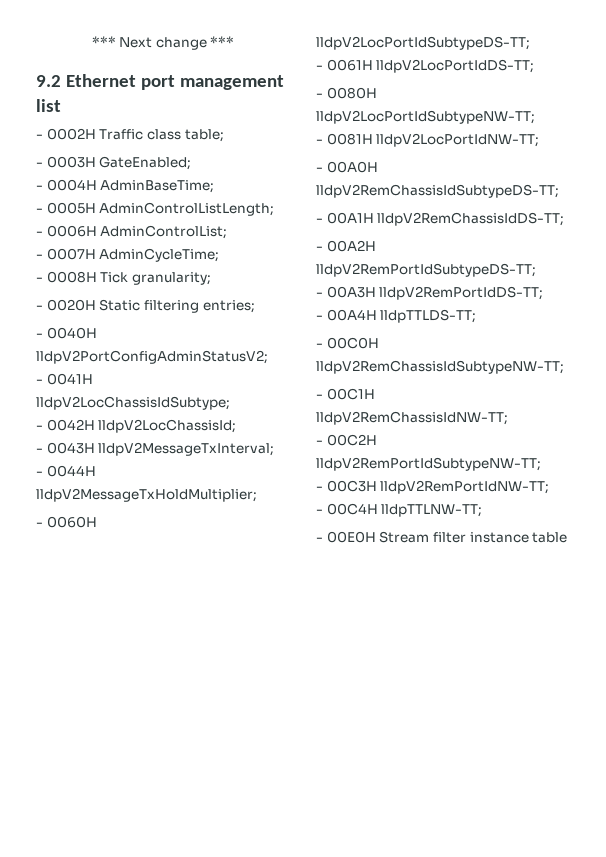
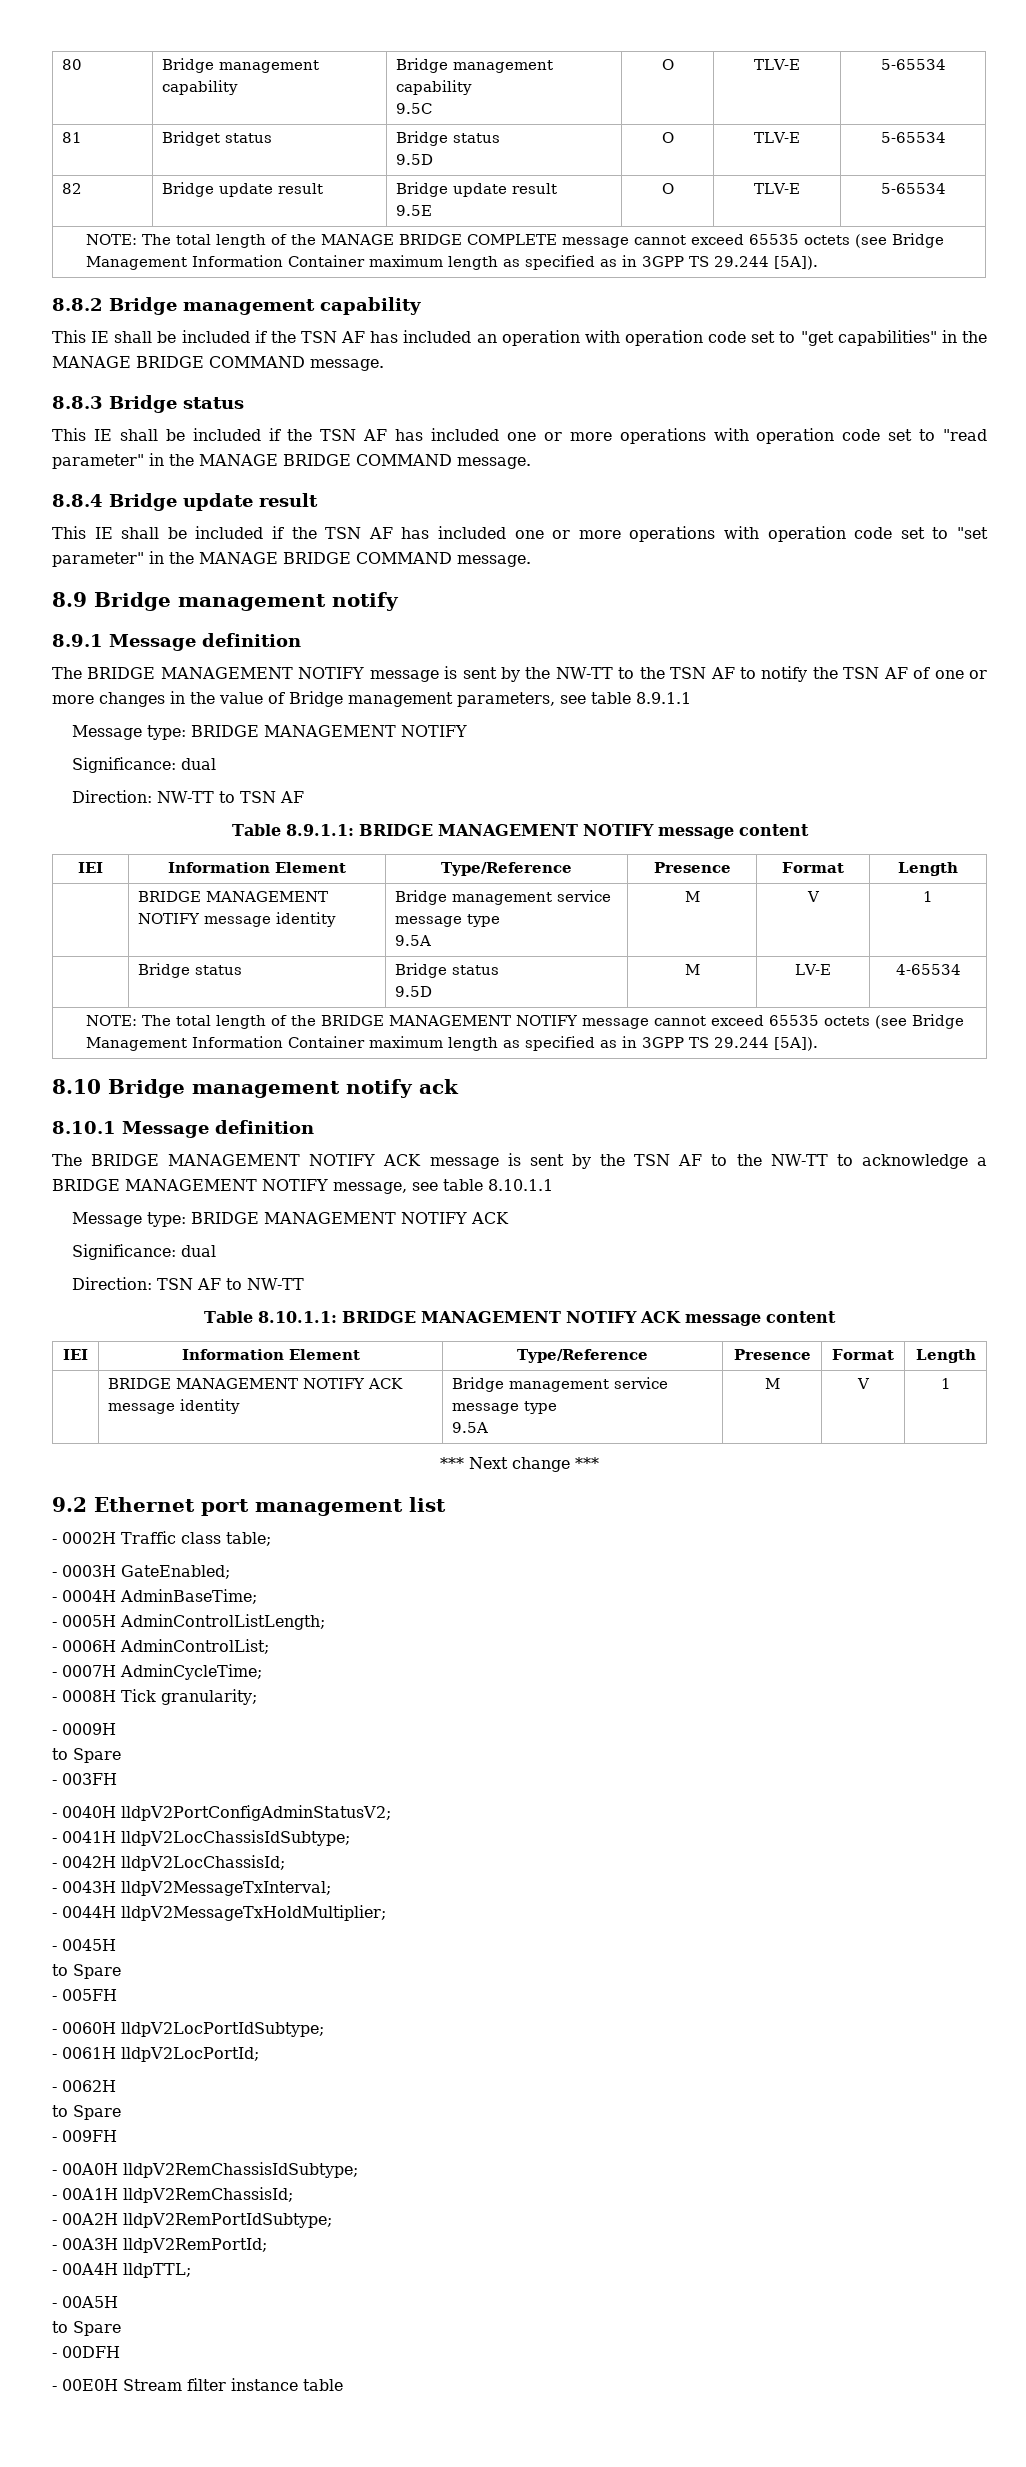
(91, 41) none -> [62,59,83,70] [162,58,320,73] [162,80,239,95] [396,58,554,73] [396,80,473,95] [396,103,433,114] [661,59,674,70] [753,59,801,70] [880,59,946,70] [62,132,83,143] [162,131,273,146] [396,131,501,146] [396,154,434,165] [661,132,674,143] [753,132,801,143] [880,132,946,143] [62,183,83,194] [162,182,324,197] [396,182,558,197] [396,205,433,216] [661,183,674,194] [753,183,801,194] [880,183,946,194] [85,233,944,248] [85,255,818,270] [52,297,421,315] [52,330,987,346] [52,356,384,371] [52,395,244,413] [52,428,987,444] [52,453,531,469] [52,493,318,511] [52,526,989,542] [52,551,531,567] [52,592,399,611] [52,633,301,651] [52,666,988,682] [52,691,691,707] [71,725,467,740] [71,757,216,773] [71,790,304,803] [231,824,809,839] [78,862,103,873] [168,862,346,873] [441,862,573,876] [653,862,731,873] [782,862,844,873] [898,862,958,876] [138,891,329,902] [138,912,337,927] [395,890,612,905] [395,914,501,927] [395,935,432,946] [684,891,700,902] [806,891,820,902] [923,891,933,902] [138,963,243,978] [395,963,500,978] [395,986,433,997] [684,964,700,975] [794,964,832,975] [895,964,961,975] [85,1014,964,1029] [85,1036,818,1051] [52,1079,459,1098] [52,1120,314,1138] [52,1153,988,1169] [52,1179,553,1194] [71,1212,509,1227] [71,1244,216,1260] [71,1277,304,1290] [204,1311,836,1326] [63,1349,88,1360] [181,1349,360,1360] [517,1349,649,1363] [733,1349,811,1360] [832,1349,894,1360] [915,1349,976,1363] [108,1378,404,1389] [108,1399,241,1414] [452,1377,669,1392] [452,1401,558,1414] [452,1422,489,1433] [764,1378,780,1389] [856,1378,870,1389] [940,1378,951,1389] 80 | Bridge management capability | Bridge management capability // 9.5C | O | TLV-E | 5-65534 // 81 | Bridget status | Bridge status // 9.5D | O | TLV-E | 5-65534 // 82 | Bridge update result | Bridge update result // 9.5E | O | TLV-E | 5-65534 // NOTE: The total length of the MANAGE BRIDGE COMPLETE message cannot exceed 65535 octets (see Bridge Management Information Container maximum length as specified as in 3GPP TS 29.244 [5A]). // 8.8.2 Bridge management capability // This IE shall be included if the TSN AF has included an operation with operation code set to "get capabilities" in the MANAGE BRIDGE COMMAND message. // 8.8.3 Bridge status // This IE shall be included if the TSN AF has included one or more operations with operation code set to "read parameter" in the MANAGE BRIDGE COMMAND message. // 8.8.4 Bridge update result // This IE shall be included if the TSN AF has included one or more operations with operation code set to "set parameter" in the MANAGE BRIDGE COMMAND message. // 8.9 Bridge management notify // 8.9.1 Message definition // The BRIDGE MANAGEMENT NOTIFY message is sent by the NW-TT to the TSN AF to notify the TSN AF of one or more changes in the value of Bridge management parameters, see table 8.9.1.1 // Message type: BRIDGE MANAGEMENT NOTIFY // Significance: dual // Direction: NW-TT to TSN AF // Table 8.9.1.1: BRIDGE MANAGEMENT NOTIFY message content // IEI | Information Element | Type/Reference | Presence | Format | Length // | BRIDGE MANAGEMENT NOTIFY message identity | Bridge management service message type // 9.5A | M | V | 1 // | Bridge status | Bridge status // 9.5D | M | LV-E | 4-65534 // NOTE: The total length of the BRIDGE MANAGEMENT NOTIFY message cannot exceed 65535 octets (see Bridge Management Information Container maximum length as specified as in 3GPP TS 29.244 [5A]). // 8.10 Bridge management notify ack // 8.10.1 Message definition // The BRIDGE MANAGEMENT NOTIFY ACK message is sent by the TSN AF to the NW-TT to acknowledge a BRIDGE MANAGEMENT NOTIFY message, see table 8.10.1.1 // Message type: BRIDGE MANAGEMENT NOTIFY ACK // Significance: dual // Direction: TSN AF to NW-TT // Table 8.10.1.1: BRIDGE MANAGEMENT NOTIFY ACK message content // IEI | Information Element | Type/Reference | Presence | Format | Length // | BRIDGE MANAGEMENT NOTIFY ACK message identity | Bridge management service message type // 9.5A | M | V | 1 //
[46,299,255,313] 0020H Static filtering entries; -> [62,1723,116,1735] [52,1748,121,1763] [52,1773,117,1785] 0009H // to Spare // - 003FH
(257, 495) none -> [52,1939,116,1951] [52,1964,121,1979] [52,1989,117,2001] // - 0045H // to Spare // - 005FH
[316,36,530,50] lldpV2LocPortIdSubtypeDS-TT; -> [121,2022,324,2037] lldpV2LocPortIdSubtype;
[376,59,535,73] [316,87,377,99] [316,110,535,124] [316,133,540,147] lldpV2LocPortIdDS-TT; // - 0080H lldpV2LocPortIdSubtypeNW-TT; // - 0081H lldpV2LocPortIdNW-TT; -> [121,2047,259,2062] [52,2080,116,2092] [52,2105,121,2120] [52,2130,117,2142] lldpV2LocPortId; // - 0062H // to Spare // - 009FH
[316,184,559,198] lldpV2RemChassisIdSubtypeDS-TT; -> [123,2162,358,2178] lldpV2RemChassisIdSubtype;
[377,212,565,226] lldpV2RemChassisIdDS-TT; -> [123,2187,293,2203] lldpV2RemChassisId;
[316,263,536,277] lldpV2RemPortIdSubtypeDS-TT; -> [123,2213,332,2228] lldpV2RemPortIdSubtype;
[379,286,544,300] lldpV2RemPortIdDS-TT; -> [123,2238,267,2253] lldpV2RemPortId;
[380,309,477,323] [316,337,379,349] [316,360,564,374] [316,388,375,400] [316,411,508,425] [316,434,377,446] [316,457,541,471] [316,480,550,494] [316,503,483,517] lldpTTLDS-TT; // - 00C0H lldpV2RemChassisIdSubtypeNW-TT; // - 00C1H lldpV2RemChassisIdNW-TT; // - 00C2H lldpV2RemPortIdSubtypeNW-TT; // - 00C3H lldpV2RemPortIdNW-TT; // - 00C4H lldpTTLNW-TT; -> [123,2263,191,2278] [52,2296,118,2308] [52,2321,121,2336] [52,2346,120,2358] lldpTTL; // - 00A5H // to Spare // - 00DFH

